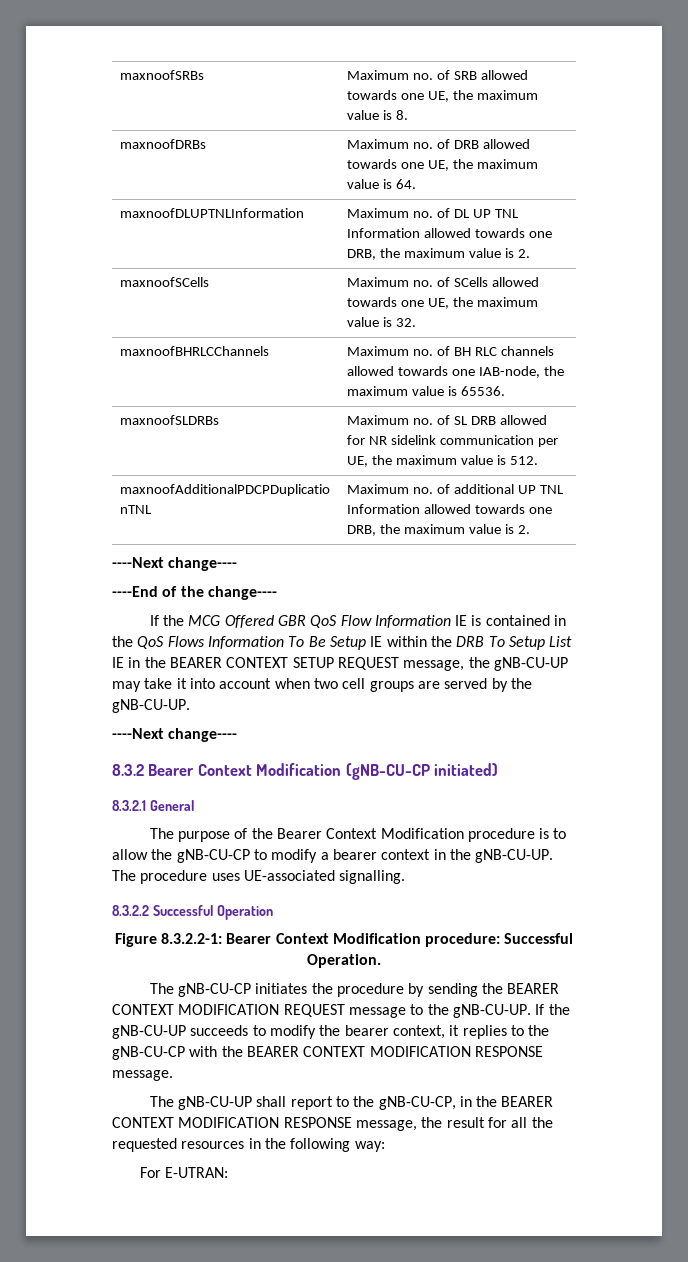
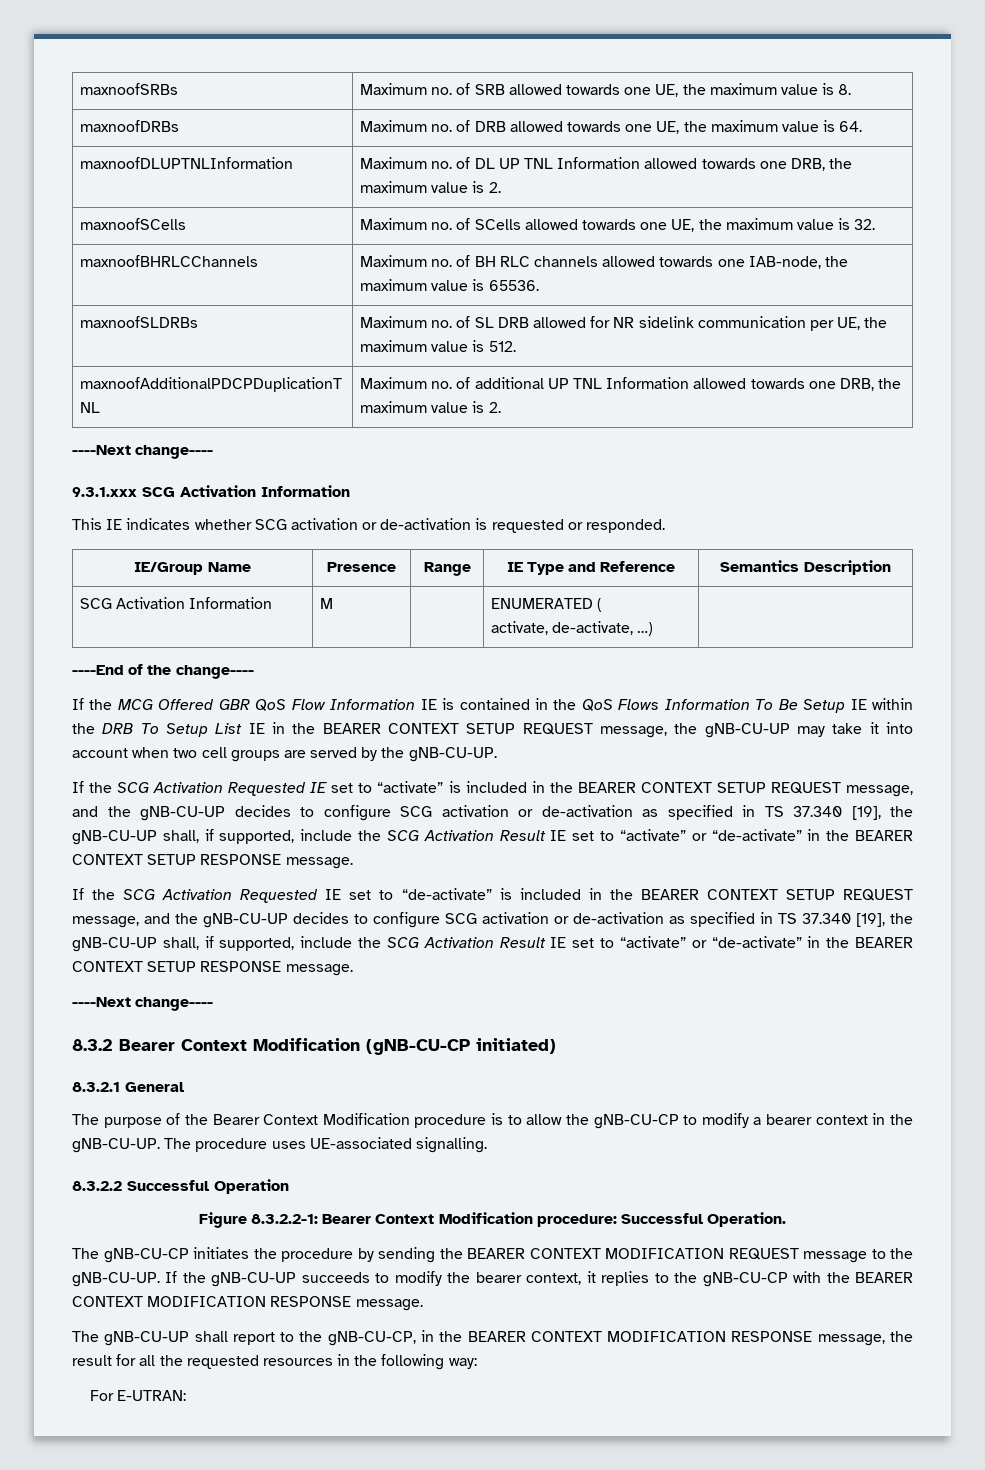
(238, 564) none -> [72,485,350,497] [72,518,666,533] [134,562,251,575] [327,562,396,572] [423,562,471,576] [506,561,676,575] [720,560,891,575] [80,597,273,609] [320,598,334,609] [491,598,603,612] [491,621,654,636] // 9.3.1.xxx SCG Activation Information // This IE indicates whether SCG activation or de-activation is requested or responded. // IE/Group Name | Presence | Range | IE Type and Reference | Semantics Description // SCG Activation Information | M | | ENUMERATED ( // activate, de-activate, …) |
(190, 706) none -> [72,781,913,797] [72,805,913,821] [72,829,914,845] [72,854,353,869] [72,888,913,903] [72,912,913,928] [72,936,914,952] [72,961,353,976] // If the SCG Activation Requested IE set to “activate” is included in the BEARER CONTEXT SETUP REQUEST message, and the gNB-CU-UP decides to configure SCG activation or de-activation as specified in TS 37.340 [19], the gNB-CU-UP shall, if supported, include the SCG Activation Result IE set to “activate” or “de-activate” in the BEARER CONTEXT SETUP RESPONSE message. // If the SCG Activation Requested IE set to “de-activate” is included in the BEARER CONTEXT SETUP REQUEST message, and the gNB-CU-UP decides to configure SCG activation or de-activation as specified in TS 37.340 [19], the gNB-CU-UP shall, if supported, include the SCG Activation Result IE set to “activate” or “de-activate” in the BEARER CONTEXT SETUP RESPONSE message.

